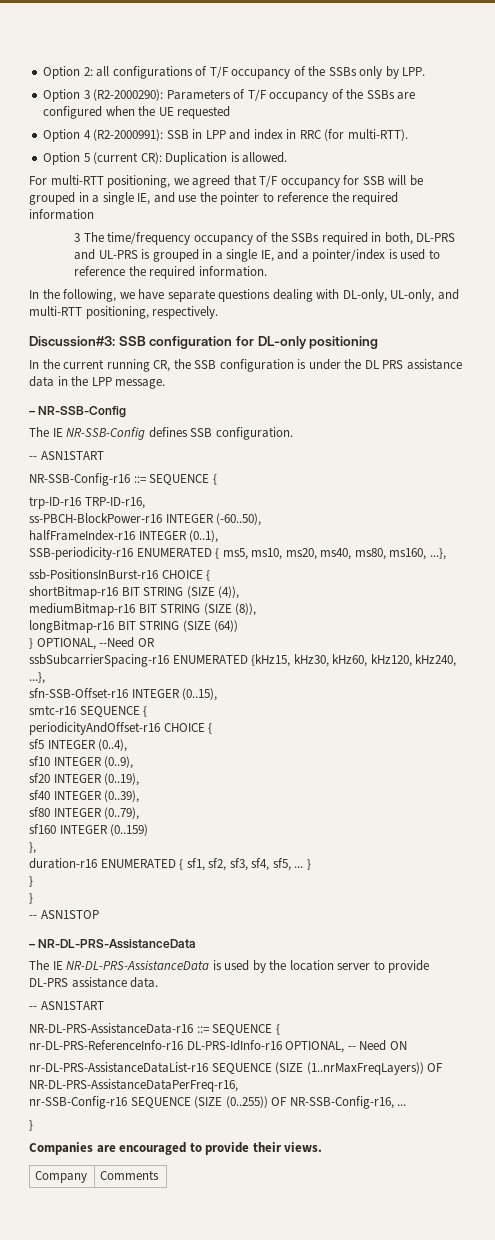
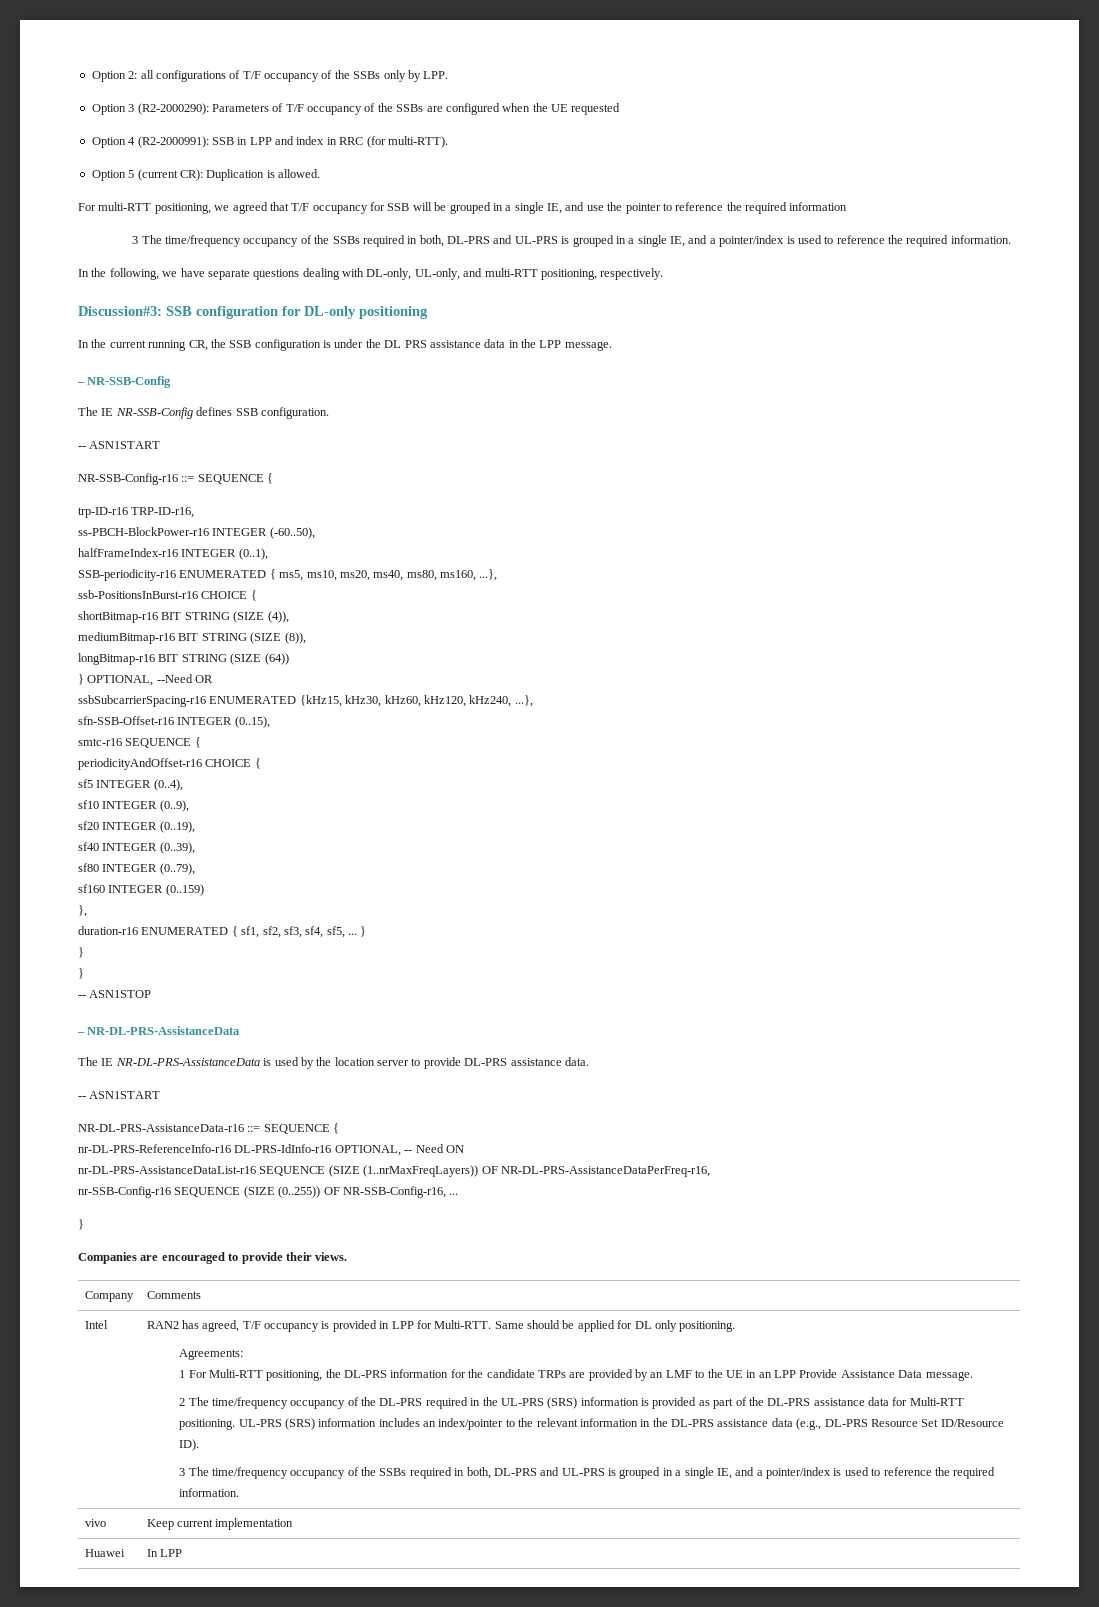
(160, 1175) none -> [84,1320,108,1329] [146,1320,736,1332] [179,1349,244,1360] [179,1369,973,1381] [179,1397,964,1409] [179,1418,1004,1430] [179,1439,200,1451] [179,1467,996,1479] [179,1488,240,1497] [84,1519,106,1527] [146,1518,294,1530] [84,1549,125,1557] [146,1549,182,1557] // Intel | RAN2 has agreed, T/F occupancy is provided in LPP for Multi-RTT. Same should be applied for DL only positioning. // Agreements: // 1 For Multi-RTT positioning, the DL-PRS information for the candidate TRPs are provided by an LMF to the UE in an LPP Provide Assistance Data message. // 2 The time/frequency occupancy of the DL-PRS required in the UL-PRS (SRS) information is provided as part of the DL-PRS assistance data for Multi-RTT positioning. UL-PRS (SRS) information includes an index/pointer to the relevant information in the DL-PRS assistance data (e.g., DL-PRS Resource Set ID/Resource ID). // 3 The time/frequency occupancy of the SSBs required in both, DL-PRS and UL-PRS is grouped in a single IE, and a pointer/index is used to reference the required information. // vivo | Keep current implementation // Huawei | In LPP

